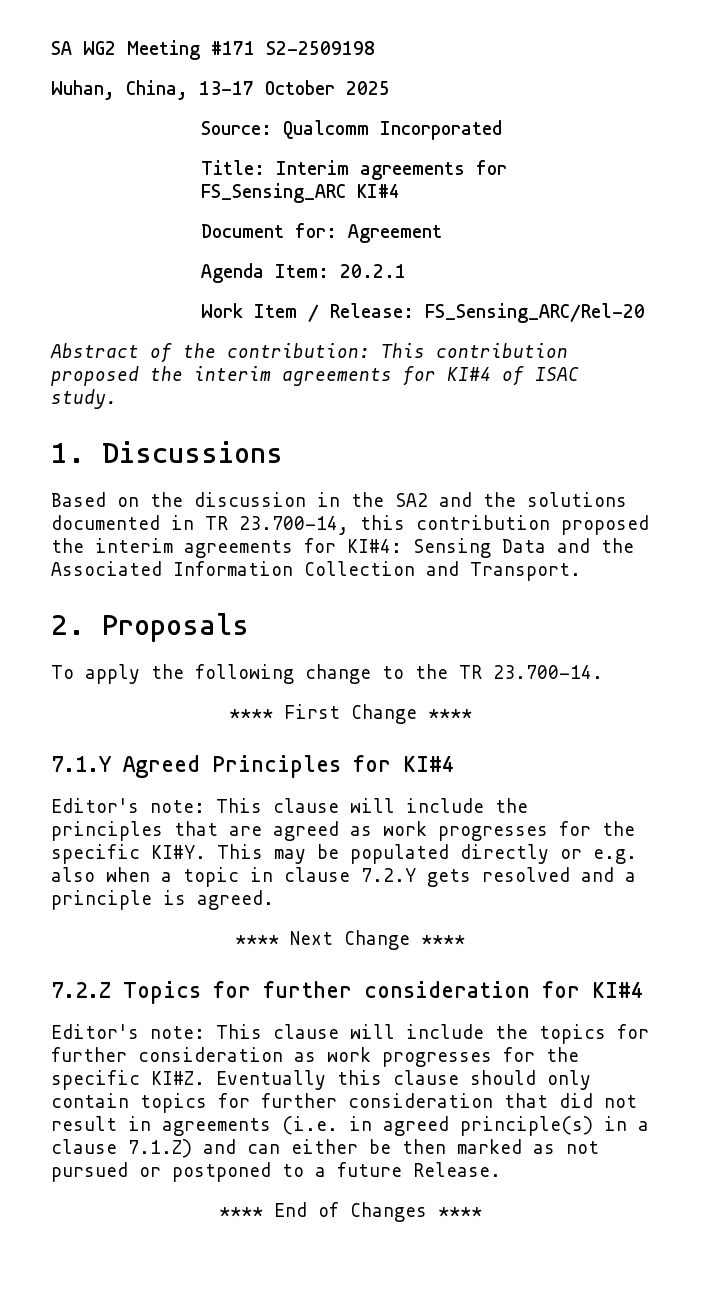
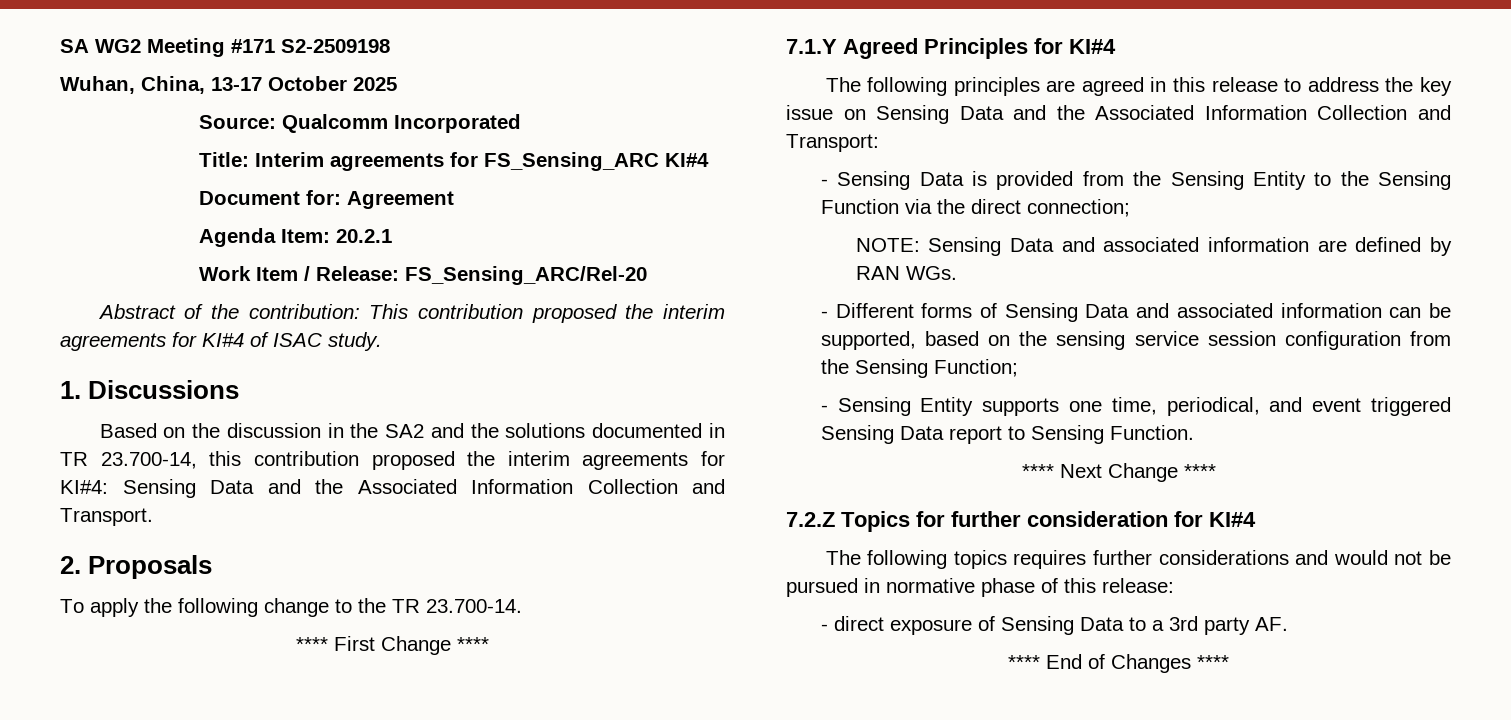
[51,798,528,813] [51,821,635,841] [51,844,637,864] [51,867,636,887] [51,890,274,910] Editor's note: This clause will include the principles that are agreed as work progresses for the specific KI#Y. This may be populated directly or e.g. also when a topic in clause 7.2.Y gets resolved and a principle is agreed. -> [825,77,1452,96] [786,105,1451,124] [786,134,879,152] [820,171,1451,190] [820,199,1130,217] [855,237,1452,256] [855,266,957,280] [820,303,1451,322] [820,331,1451,350] [820,359,1018,378] [820,397,1451,416] [820,425,1194,444] The following principles are agreed in this release to address the key issue on Sensing Data and the Associated Information Collection and Transport: // - Sensing Data is provided from the Sensing Entity to the Sensing Function via the direct connection; // NOTE: Sensing Data and associated information are defined by RAN WGs. // - Different forms of Sensing Data and associated information can be supported, based on the sensing service session configuration from the Sensing Function; // - Sensing Entity supports one time, periodical, and event triggered Sensing Data report to Sensing Function.
[51,1024,649,1044] [51,1047,579,1067] [51,1070,591,1090] [51,1093,637,1113] [51,1116,649,1136] [51,1139,599,1158] [51,1162,501,1182] Editor's note: This clause will include the topics for further consideration as work progresses for the specific KI#Z. Eventually this clause should only contain topics for further consideration that did not result in agreements (i.e. in agreed principle(s) in a clause 7.1.Z) and can either be then marked as not pursued or postponed to a future Release. -> [825,550,1451,569] [786,578,1174,597] [820,616,1288,635] The following topics requires further considerations and would not be pursued in normative phase of this release: // - direct exposure of Sensing Data to a 3rd party AF.

